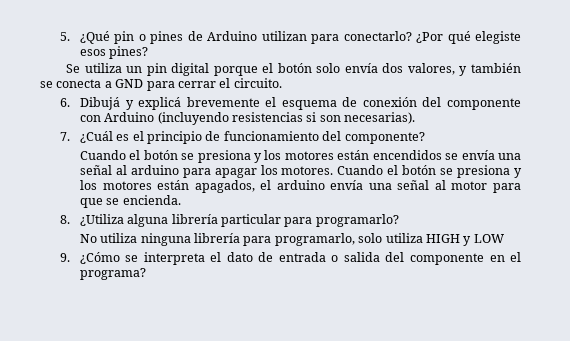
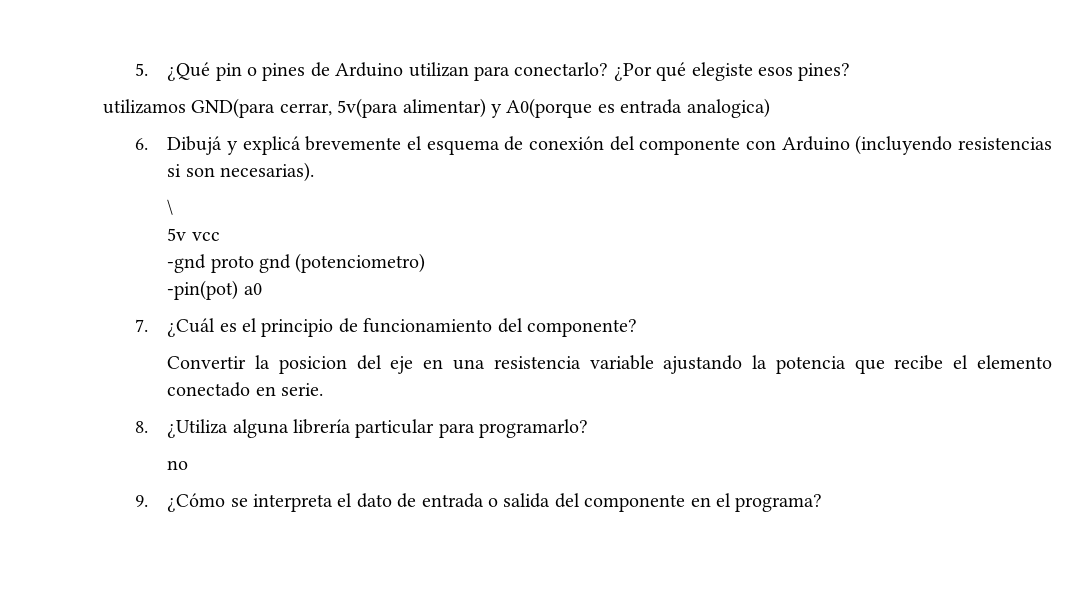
[66,63,522,76] [40,78,282,91] Se utiliza un pin digital porque el botón solo envía dos valores, y también se conecta a GND para cerrar el circuito. -> [103,98,770,118] utilizamos GND(para cerrar, 5v(para alimentar) y A0(porque es entrada analogica)
(416, 118) none -> [167,199,174,215] [167,228,220,241] [167,253,426,273] [167,280,262,300] // \ // 5v vcc // -gnd proto gnd (potenciometro) // -pin(pot) a0
[79,150,521,163] [79,165,522,178] [79,180,521,193] [79,195,181,208] Cuando el botón se presiona y los motores están encendidos se envía una señal al arduino para apagar los motores. Cuando el botón se presiona y los motores están apagados, el arduino envía una señal al motor para que se encienda. -> [167,355,1053,374] [167,382,324,397] Convertir la posicion del eje en una resistencia variable ajustando la potencia que recibe el elemento conectado en serie.
[79,233,504,246] No utiliza ninguna librería para programarlo, solo utiliza HIGH y LOW -> [167,460,189,470] no

